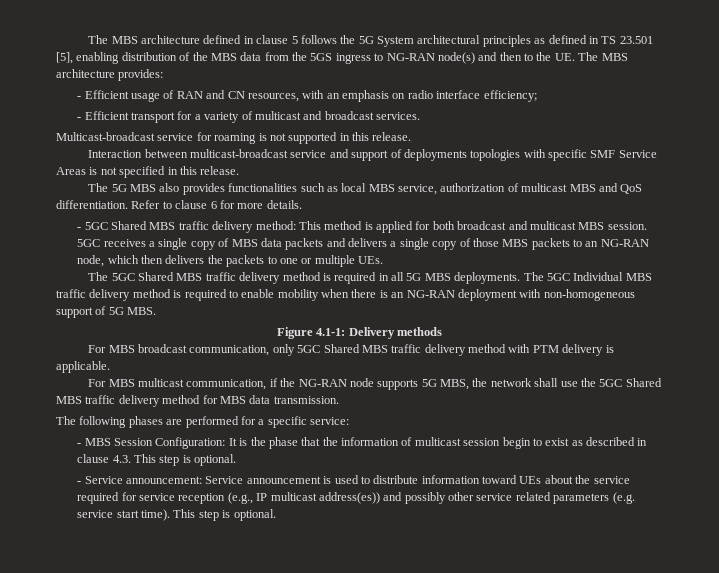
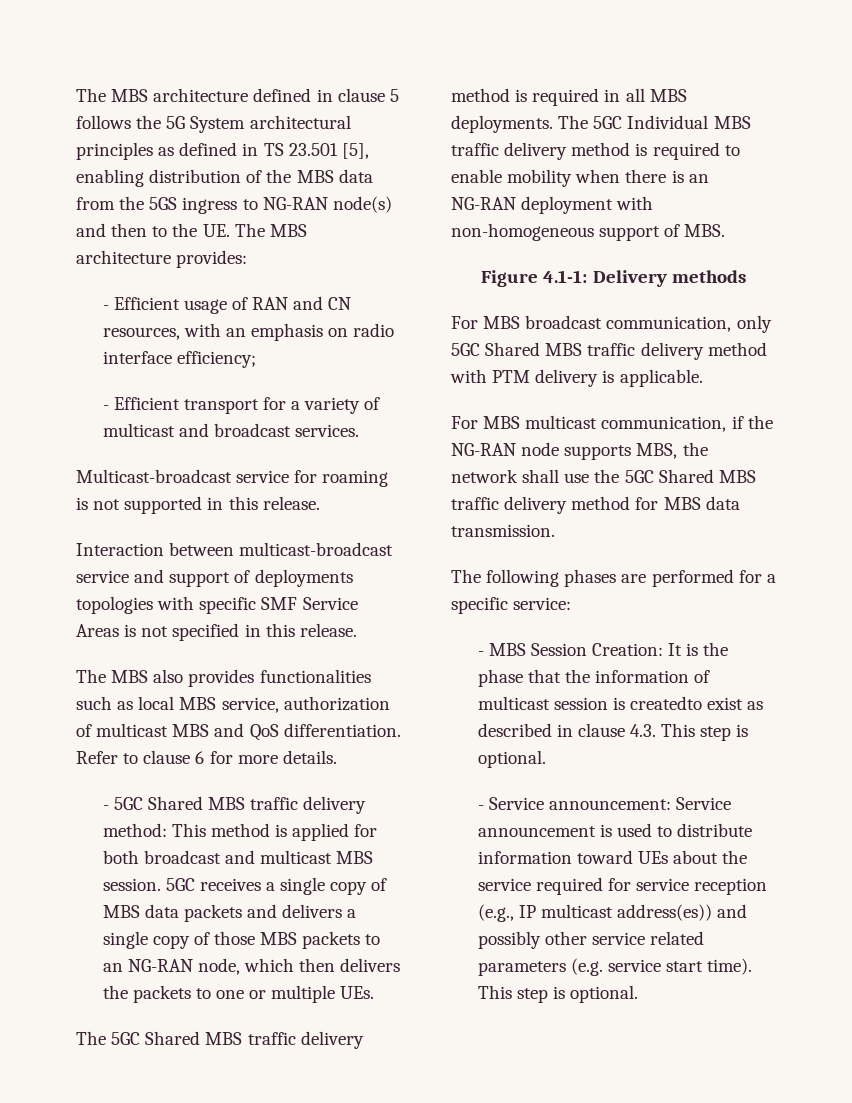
[111,184,127,192] 5G -> (106, 676) none
[406,273,422,281] 5G -> (645, 95) none
[108,307,124,315] 5G -> (681, 230) none
[421,379,437,387] 5G -> (632, 452) none
[155,437,226,449] Configuration: -> [591,643,663,656] Creation:
[502,437,542,449] begin to -> [612,696,702,710] is createdto

